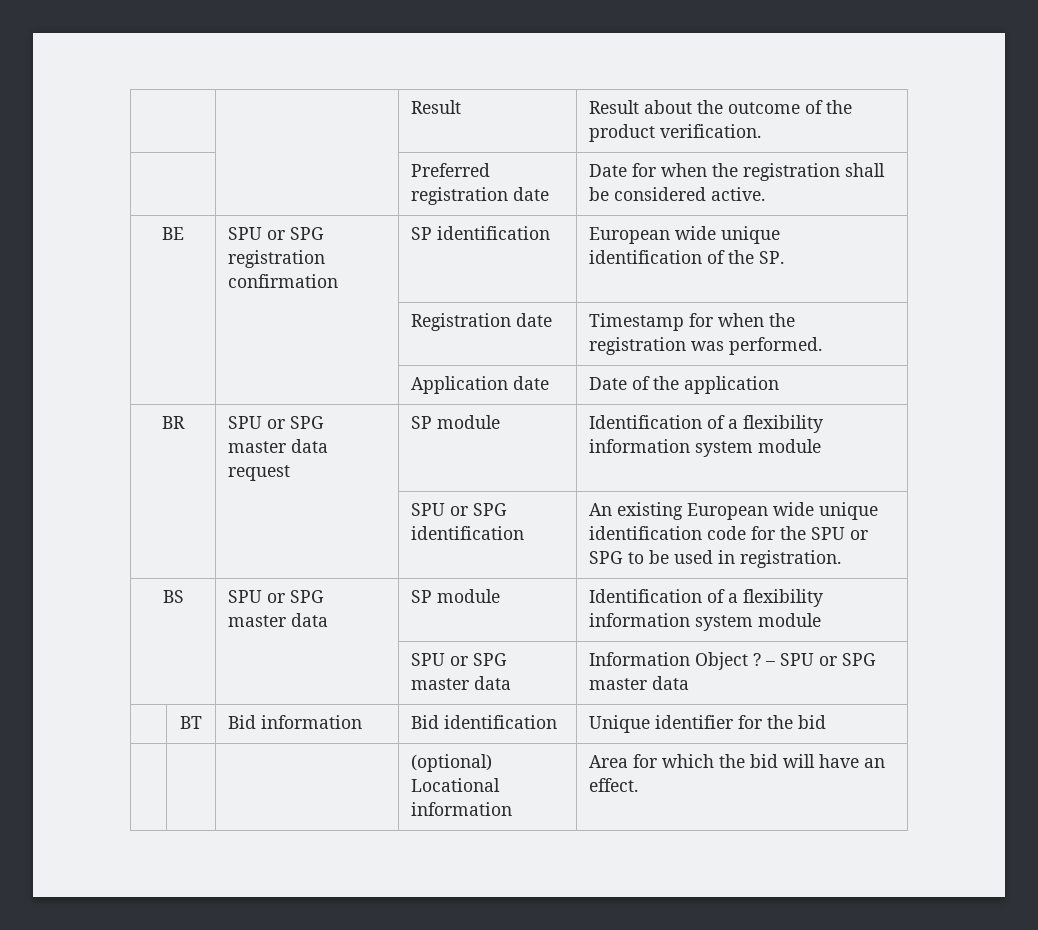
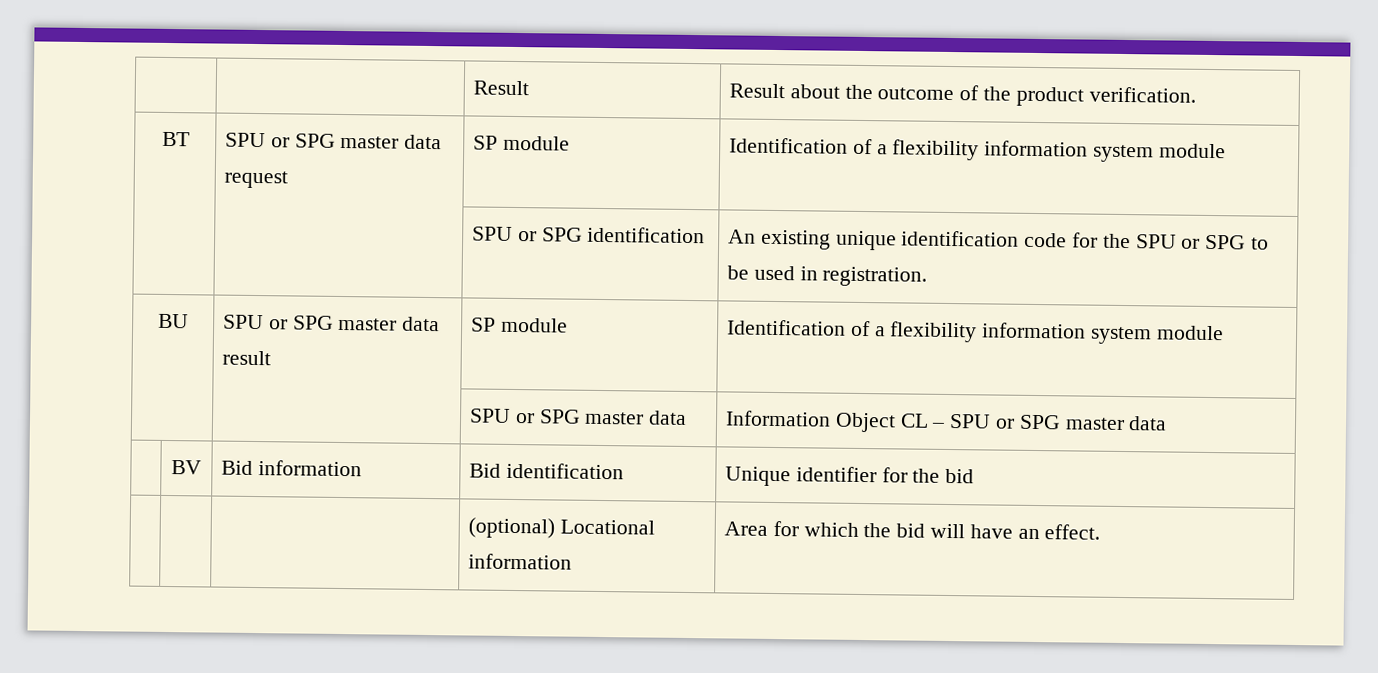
[411,163,491,177] [411,187,550,205] [589,163,886,181] [589,187,766,201] [162,227,184,240] [228,227,325,240] [228,250,326,268] [228,274,339,288] [411,226,551,240] [589,226,781,244] [589,250,785,264] [411,313,553,331] [589,313,796,331] [589,337,823,355] [411,376,550,394] [589,376,780,394] [162,416,185,429] | | Preferred registration date | Date for when the registration shall be considered active. // BE | SPU or SPG registration confirmation | SP identification | European wide unique identification of the SP. // | | Registration date | Timestamp for when the registration was performed. // | | Application date | Date of the application // BR -> [161,131,190,147] BT
[687,502,815,520] European wide -> (831, 239) none
[162,590,184,603] [228,590,325,603] [228,613,329,627] BS | SPU or SPG master data -> [158,313,189,329] [222,314,441,332] [221,350,271,366] BU | SPU or SPG master data result
[753,653,762,666] ? -> [899,413,929,428] CL
[180,716,202,729] BT -> [171,460,202,475] BV

